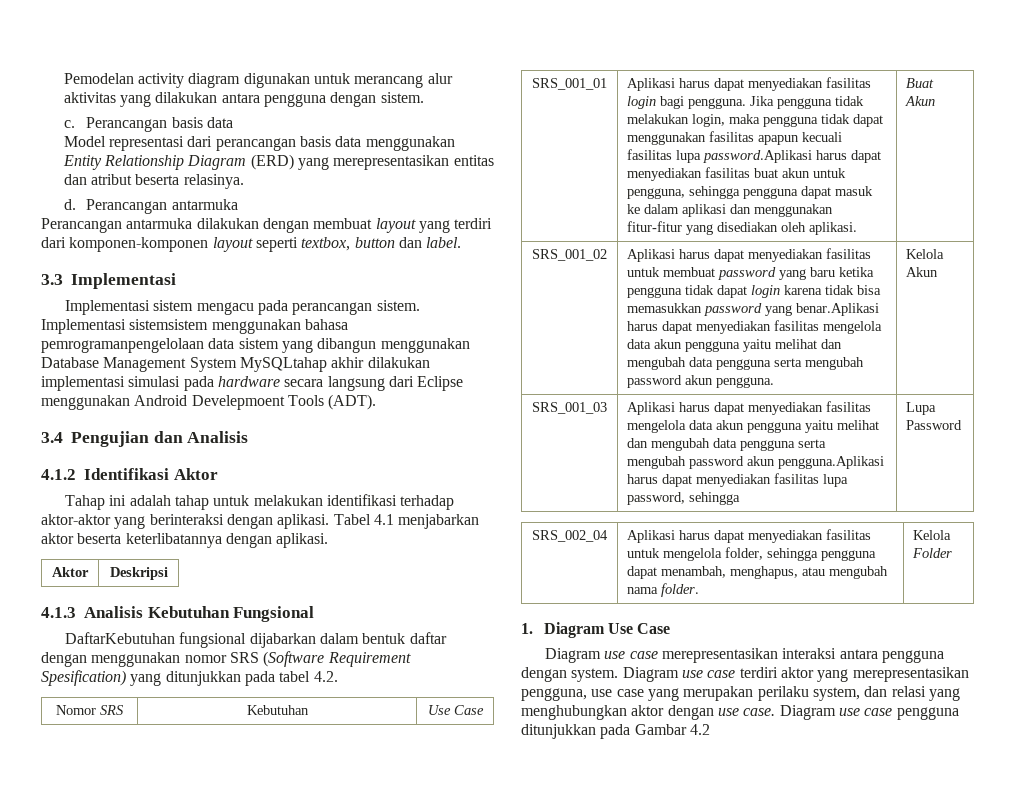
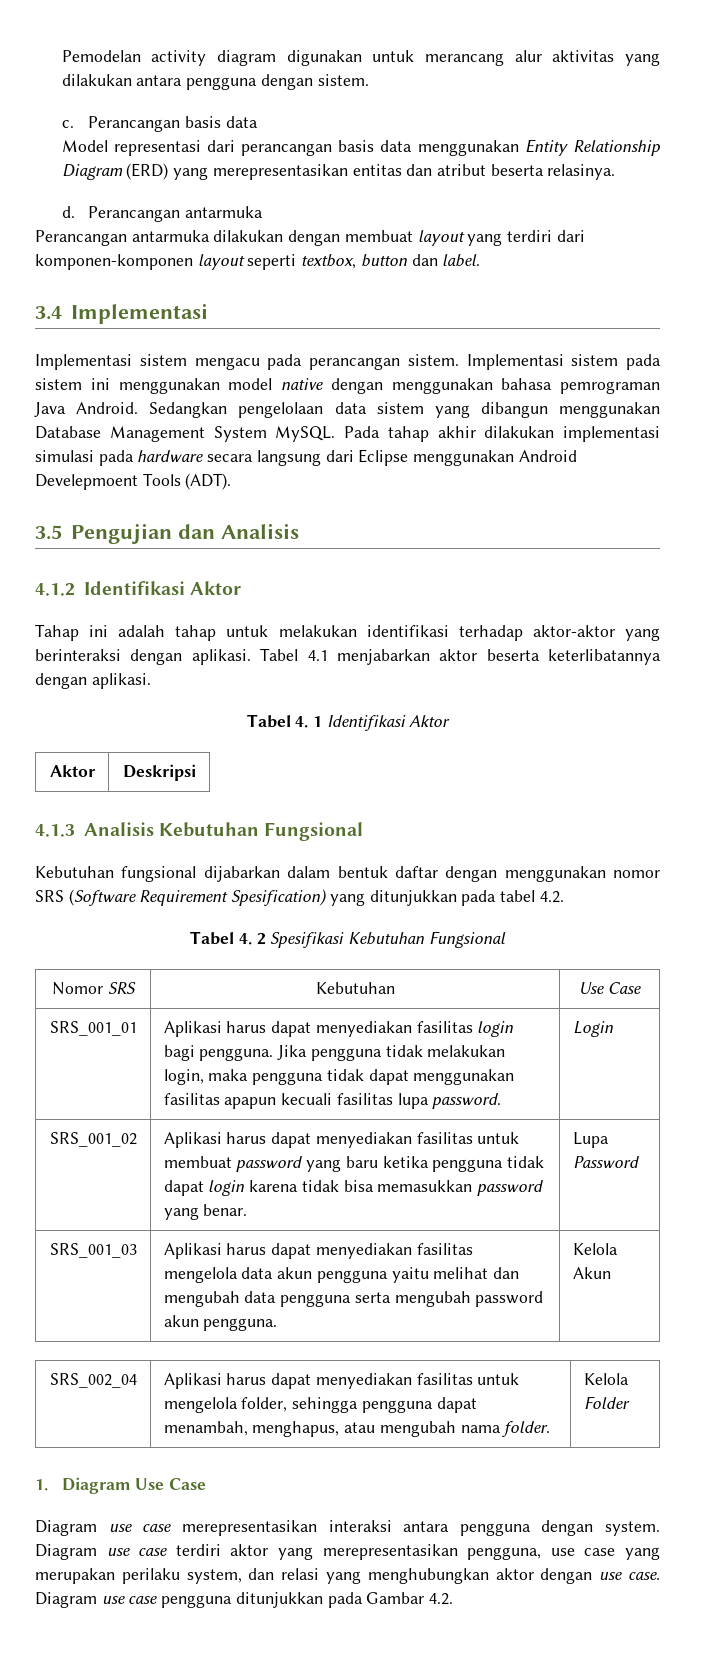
[41,274,63,285] 3.3 -> [35,306,62,320] 3.4
[129,319,348,334] [41,338,204,353] sistemsistem menggunakan bahasa pemrogramanpengelolaan -> [571,354,661,370] [35,378,660,394] [34,402,324,418] sistem pada sistem ini menggunakan model native dengan menggunakan bahasa pemrograman Java Android. Sedangkan pengelolaan
[239,357,327,372] MySQLtahap -> [275,426,429,442] MySQL. Pada tahap
[41,432,63,443] 3.4 -> [35,525,62,540] 3.5
(329, 540) none -> [246,714,451,731] // Tabel 4. 1 Identifikasi Aktor
[65,632,176,644] DaftarKebutuhan -> [35,866,114,878] Kebutuhan
(338, 676) none -> [190,931,506,948] // Tabel 4. 2 Spesifikasi Kebutuhan Fungsional
[703,150,882,163] [627,167,847,181] [627,186,874,199] [627,204,834,217] [627,221,858,235] [906,78,935,88] [905,96,936,106] password.Aplikasi harus dapat menyediakan fasilitas buat akun untuk pengguna, sehingga pengguna dapat masuk ke dalam aplikasi dan menggunakan fitur-fitur yang disediakan oleh aplikasi. | Buat Akun -> [432,1093,502,1109] [572,1021,614,1037] password. | Login
[796,303,880,316] benar.Aplikasi -> [203,1204,248,1216] [572,1132,609,1148] [572,1156,640,1168] [49,1243,137,1258] [163,1243,222,1259] benar. | Lupa Password // SRS_001_03 | Aplikasi
[532,402,607,414] [627,401,872,415] [627,420,880,433] [627,438,827,451] [627,456,885,469] [627,473,849,487] [627,492,741,505] [906,402,937,415] [906,420,963,430] // SRS_001_03 | Aplikasi harus dapat menyediakan fasilitas mengelola data akun pengguna yaitu melihat dan mengubah data pengguna serta mengubah password akun pengguna.Aplikasi harus dapat menyediakan fasilitas lupa password, sehingga | Lupa Password -> (611, 1273) none
[689,724,710,735] 4.2 -> [429,1593,454,1605] 4.2.

